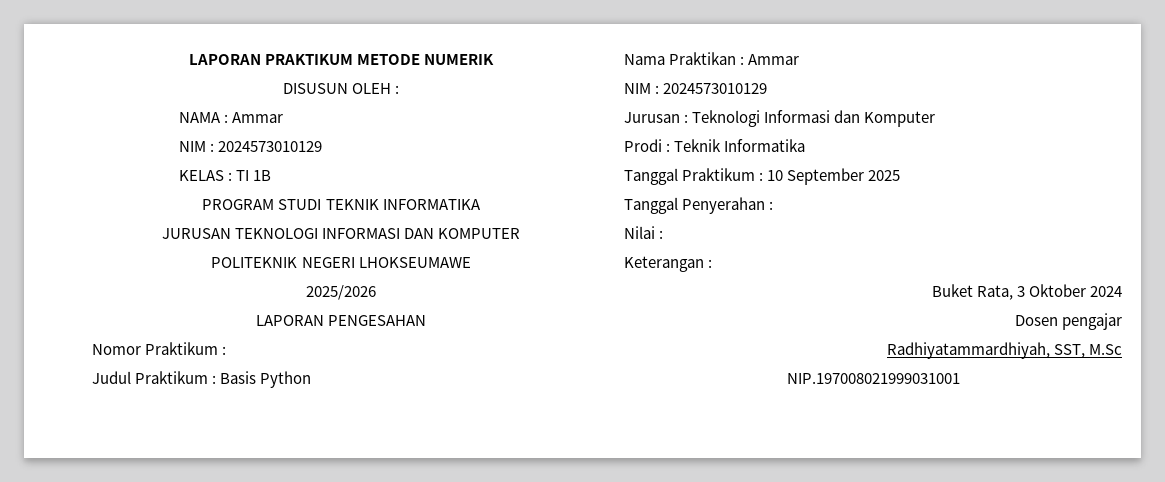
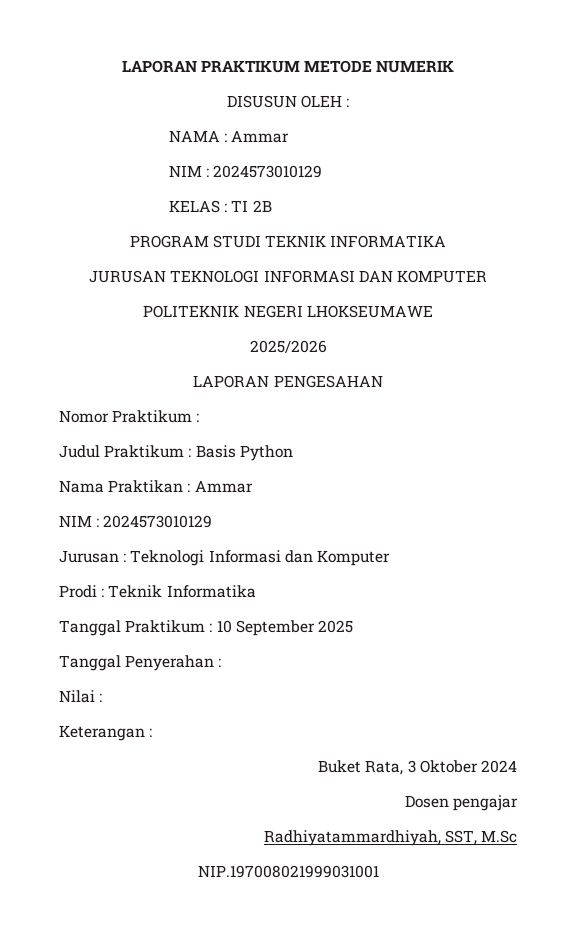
[252,170,271,181] 1B -> [252,200,272,212] 2B

